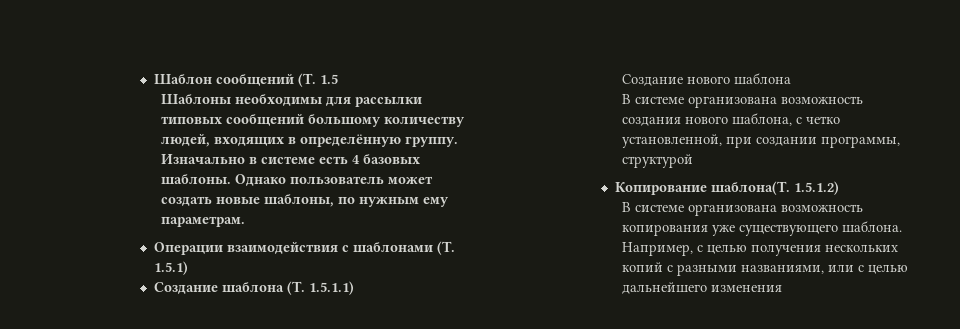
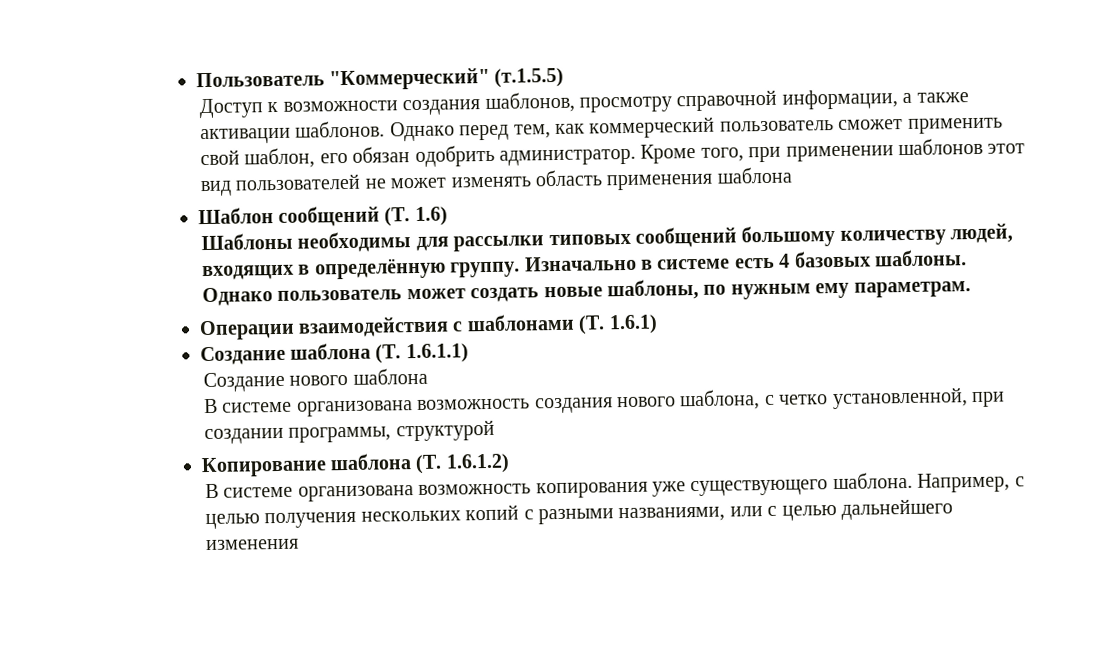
(154, 79) none -> [195,67,565,91] [199,89,969,119] [200,116,1003,145] [200,137,1026,169] [200,166,792,197] Пользователь "Коммерческий" (т.1.5.5) // Доступ к возможности создания шаблонов, просмотру справочной информации, а также активации шаблонов. Однако перед тем, как коммерческий пользователь сможет применить свой шаблон, его обязан одобрить администратор. Кроме того, при применении шаблонов этот вид пользователей не может изменять область применения шаблона //
[320,74,339,84] 1.5 -> [414,206,448,227] 1.6)
[154,261,189,275] 1.5.1) -> [608,314,658,335] 1.6.1)
[309,281,355,295] 1.5.1.1) -> [405,343,469,364] 1.6.1.1)
[711,181,840,195] шаблона(T. 1.5.1.2) -> [330,453,510,475] шаблона (T. 1.6.1.2)

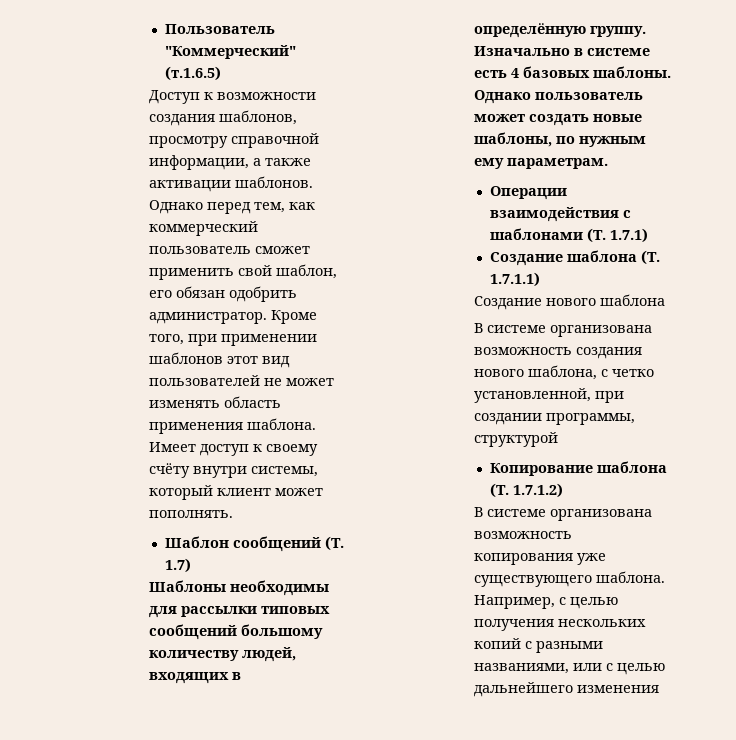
[494,67,565,88] (т.1.5.5) -> [164,66,221,81] (т.1.6.5)
[716,166,792,184] шаблона -> [246,418,316,430] [148,442,318,456] [148,463,318,478] [148,485,323,500] [148,510,233,518] шаблона. Имеет доступ к своему счёту внутри системы, который клиент может пополнять.
[414,206,448,227] 1.6) -> [164,558,191,573] 1.7)
[608,314,658,335] 1.6.1) -> [609,228,648,243] 1.7.1)
[405,343,469,364] 1.6.1.1) -> [489,272,540,287] 1.7.1.1)
[445,453,510,474] 1.6.1.2) -> [512,483,563,498] 1.7.1.2)

